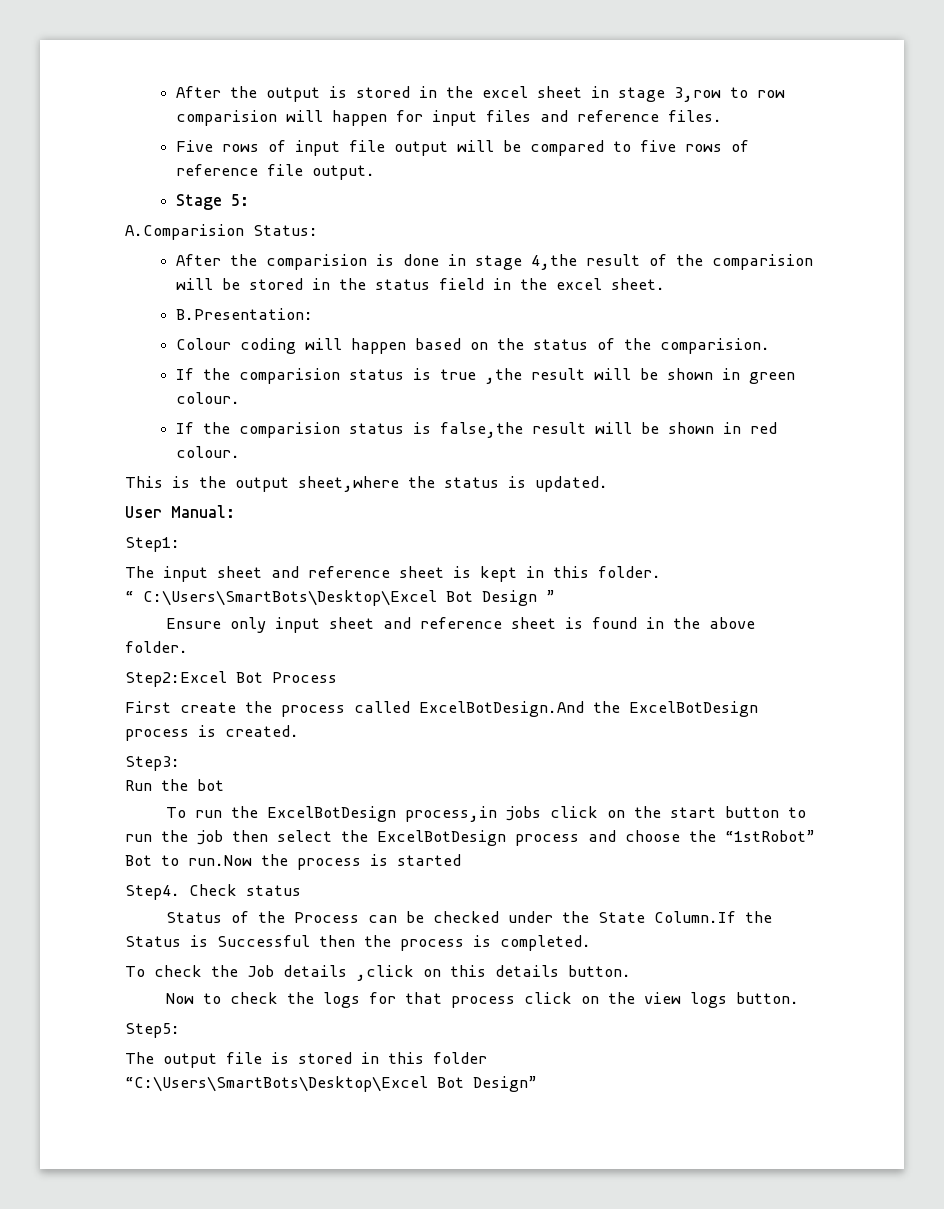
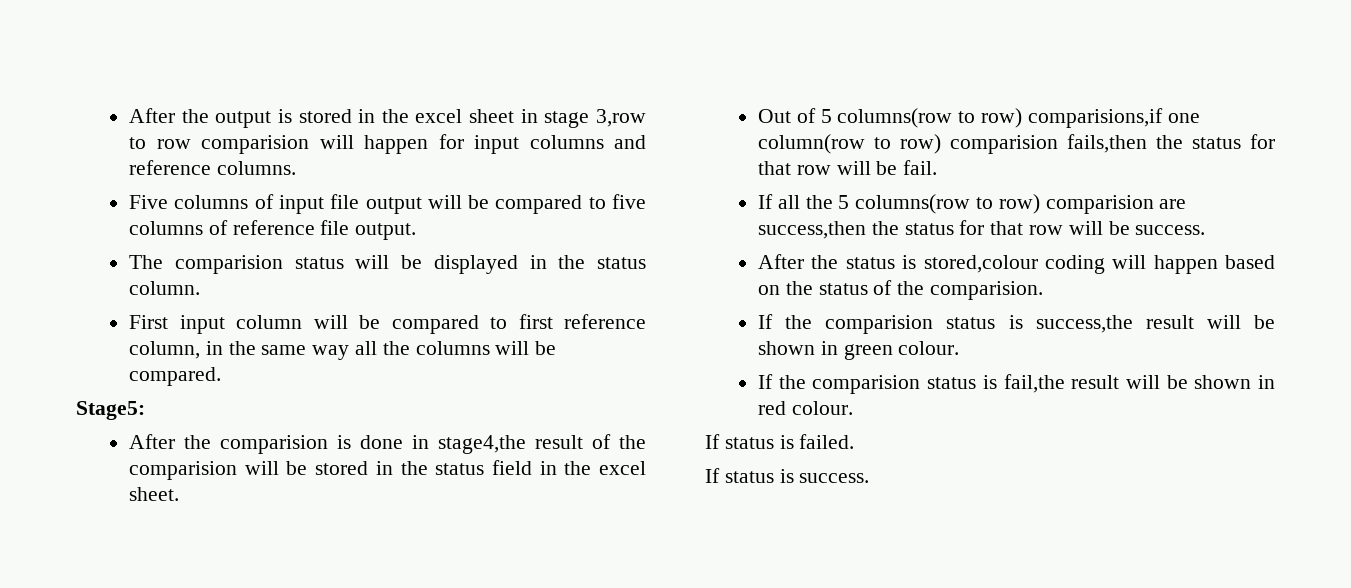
[485,110,722,122] files and reference files. -> [529,135,646,149] [129,160,296,175] columns and reference columns.
[221,144,259,152] rows -> [174,195,249,209] columns
[684,144,722,152] rows -> [129,221,204,235] columns
[175,194,249,210] [125,224,318,240] Stage 5: // A.Comparision Status: -> [129,255,646,274] [129,281,201,295] [129,314,646,334] [129,341,557,360] [129,367,222,386] [76,401,145,420] The comparision status will be displayed in the status column. // First input column will be compared to first reference column, in the same way all the columns will be compared. // Stage5:
[474,254,577,270] stage 4,the -> [438,435,527,454] stage4,the
[175,308,313,320] [175,338,231,350] B.Presentation: // Colour -> [758,108,1200,128] [758,134,1275,154] [758,160,938,175] [758,194,1187,214] [758,220,1206,239] [758,254,1038,273] Out of 5 columns(row to row) comparisions,if one column(row to row) comparision fails,then the status for that row will be fail. // If all the 5 columns(row to row) comparision are success,then the status for that row will be success. // After the status is stored,colour
[439,368,522,384] true ,the -> [1035,315,1133,333] success,the
[439,422,523,438] false,the -> [1003,374,1065,393] fail,the
[125,476,608,492] [125,505,235,518] [125,537,180,552] [125,566,661,582] [125,590,555,606] [165,617,755,633] [125,641,188,653] [125,671,337,687] [125,701,758,717] [125,725,299,741] [125,756,180,771] [125,779,224,791] [165,806,806,822] [125,830,815,846] [125,854,461,870] [125,884,301,900] [165,911,772,923] [125,935,591,951] [125,965,631,981] [165,992,799,1008] [125,1023,180,1038] [125,1052,487,1068] [125,1076,537,1092] This is the output sheet,where the status is updated. // User Manual: // Step1: // The input sheet and reference sheet is kept in this folder. // “ C:\Users\SmartBots\Desktop\Excel Bot Design ” // Ensure only input sheet and reference sheet is found in the above folder. // Step2:Excel Bot Process // First create the process called ExcelBotDesign.And the ExcelBotDesign process is created. // Step3: // Run the bot // To run the ExcelBotDesign process,in jobs click on the start button to run the job then select the ExcelBotDesign process and choose the “1stRobot” Bot to run.Now the process is started // Step4. Check status // Status of the Process can be checked under the State Column.If the Status is Successful then the process is completed. // To check the Job details ,click on this details button. // Now to check the logs for that process click on the view logs button. // Step5: // The output file is stored in this folder // “C:\Users\SmartBots\Desktop\Excel Bot Design” -> [705,434,855,449] [705,468,870,483] If status is failed. // If status is success.

